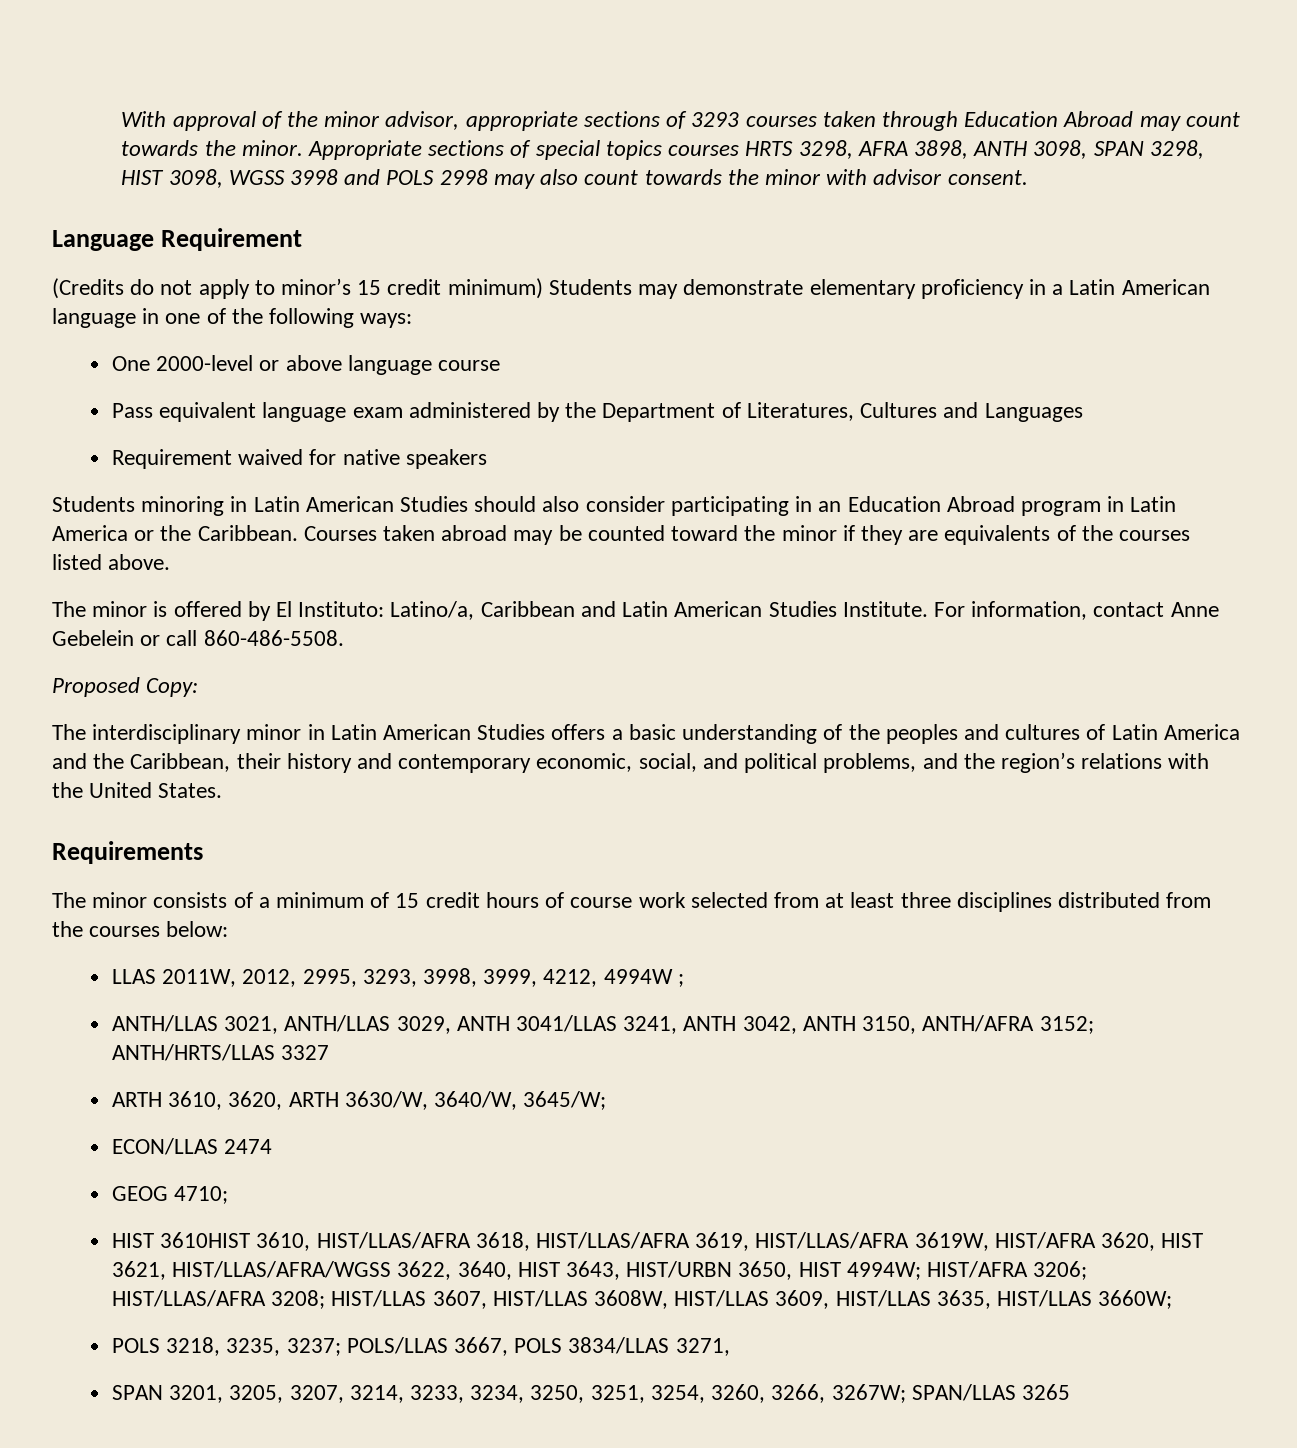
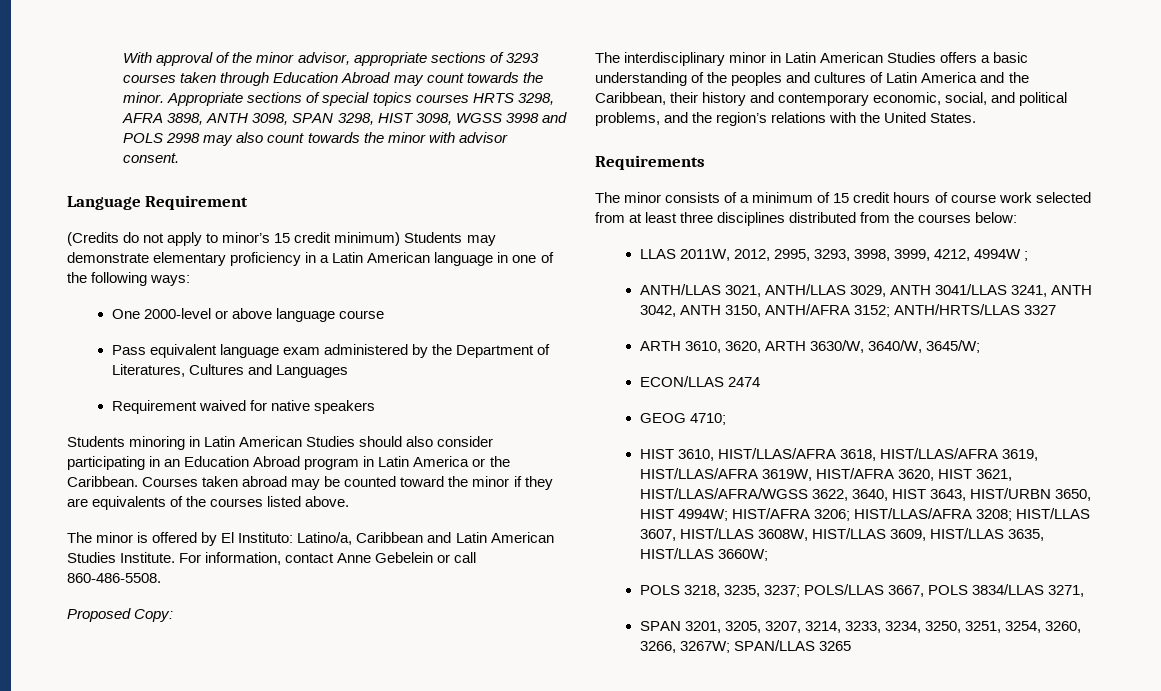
[160,1232,251,1248] 3610HIST -> (674, 454) none

